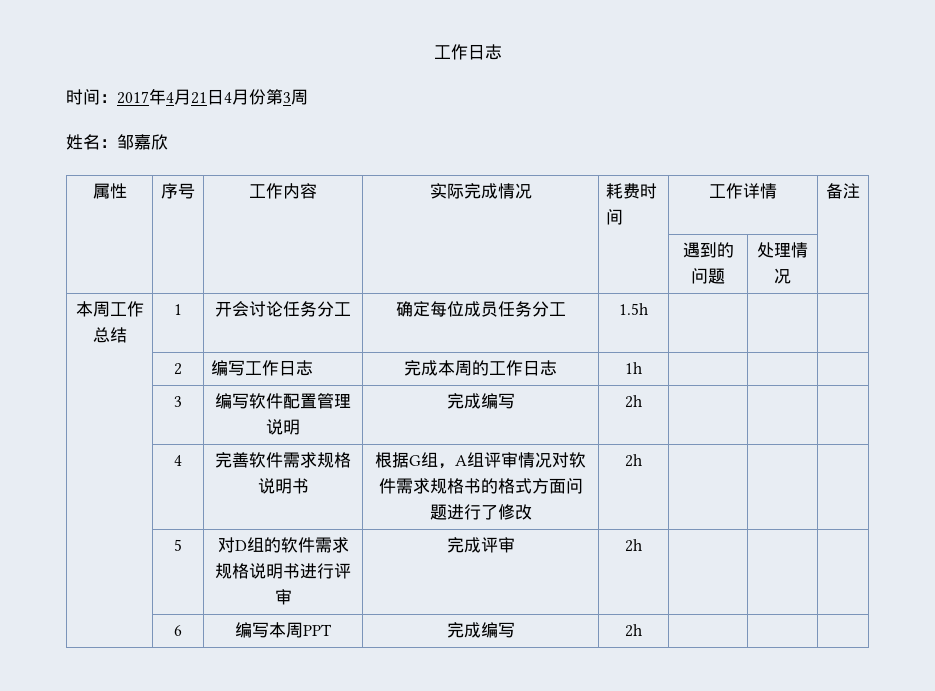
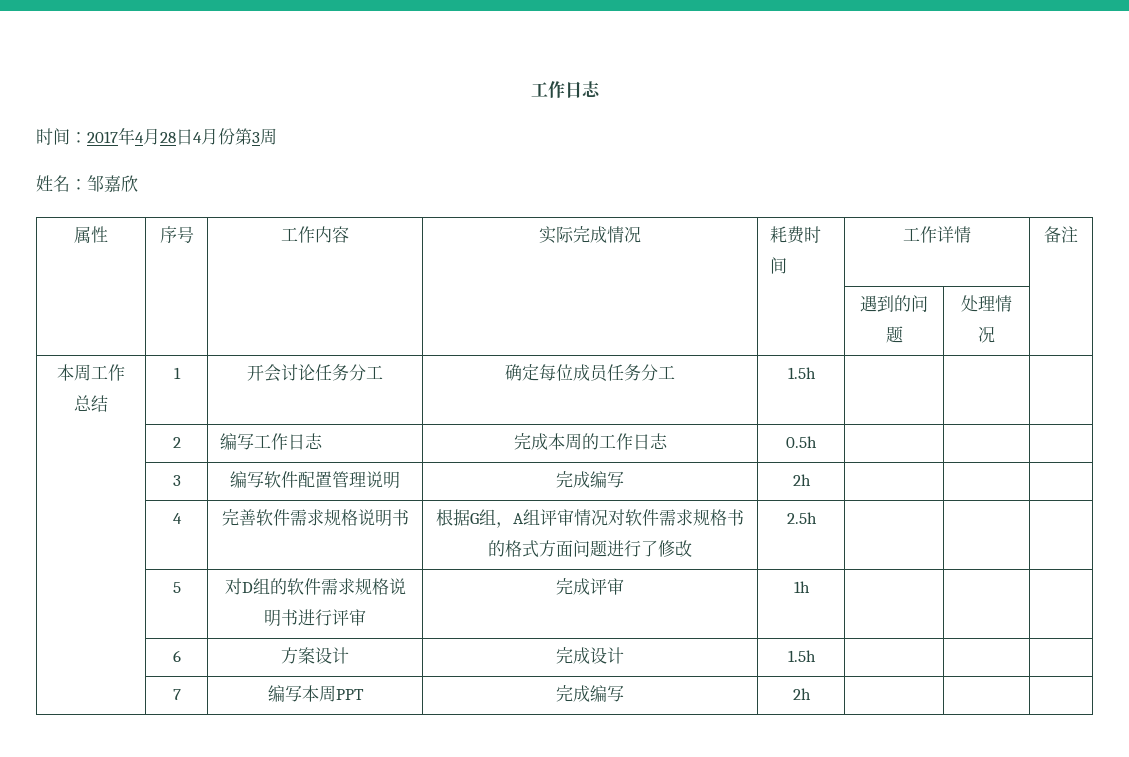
[191,92,207,104] 21 -> [160,132,176,143] 28
[625,362,642,374] 1h -> [786,436,817,448] 0.5h
[625,454,642,467] 2h -> [786,512,817,524] 2.5h
[625,539,642,552] 2h -> [793,581,810,593] 1h
(182, 630) none -> [281,647,349,664] [556,647,624,664] [787,650,816,662] [172,689,181,700] | 方案设计 | 完成设计 | 1.5h | | | // | 7

